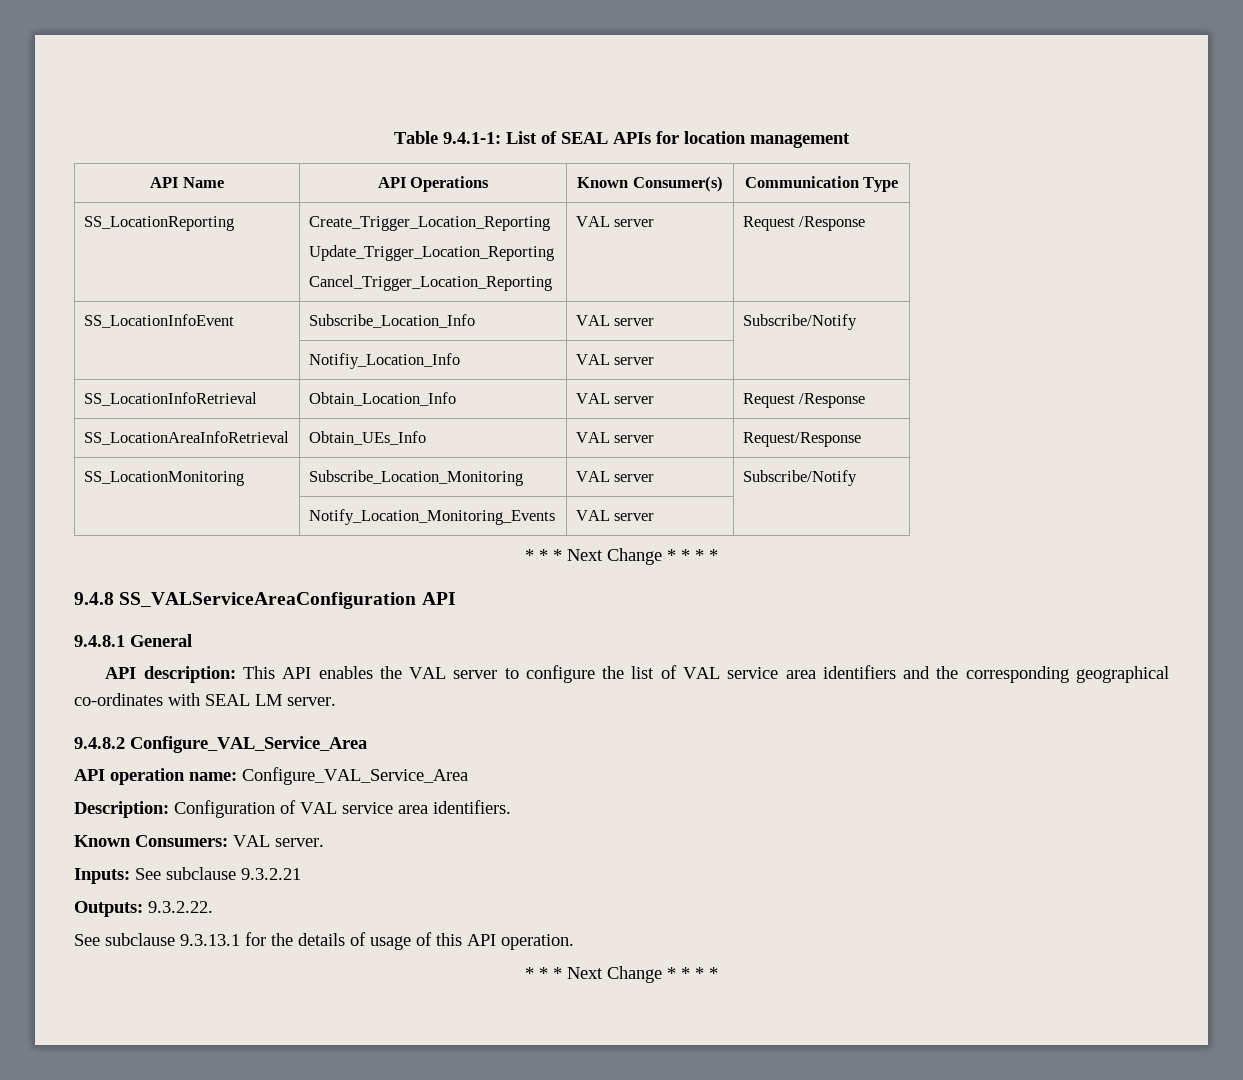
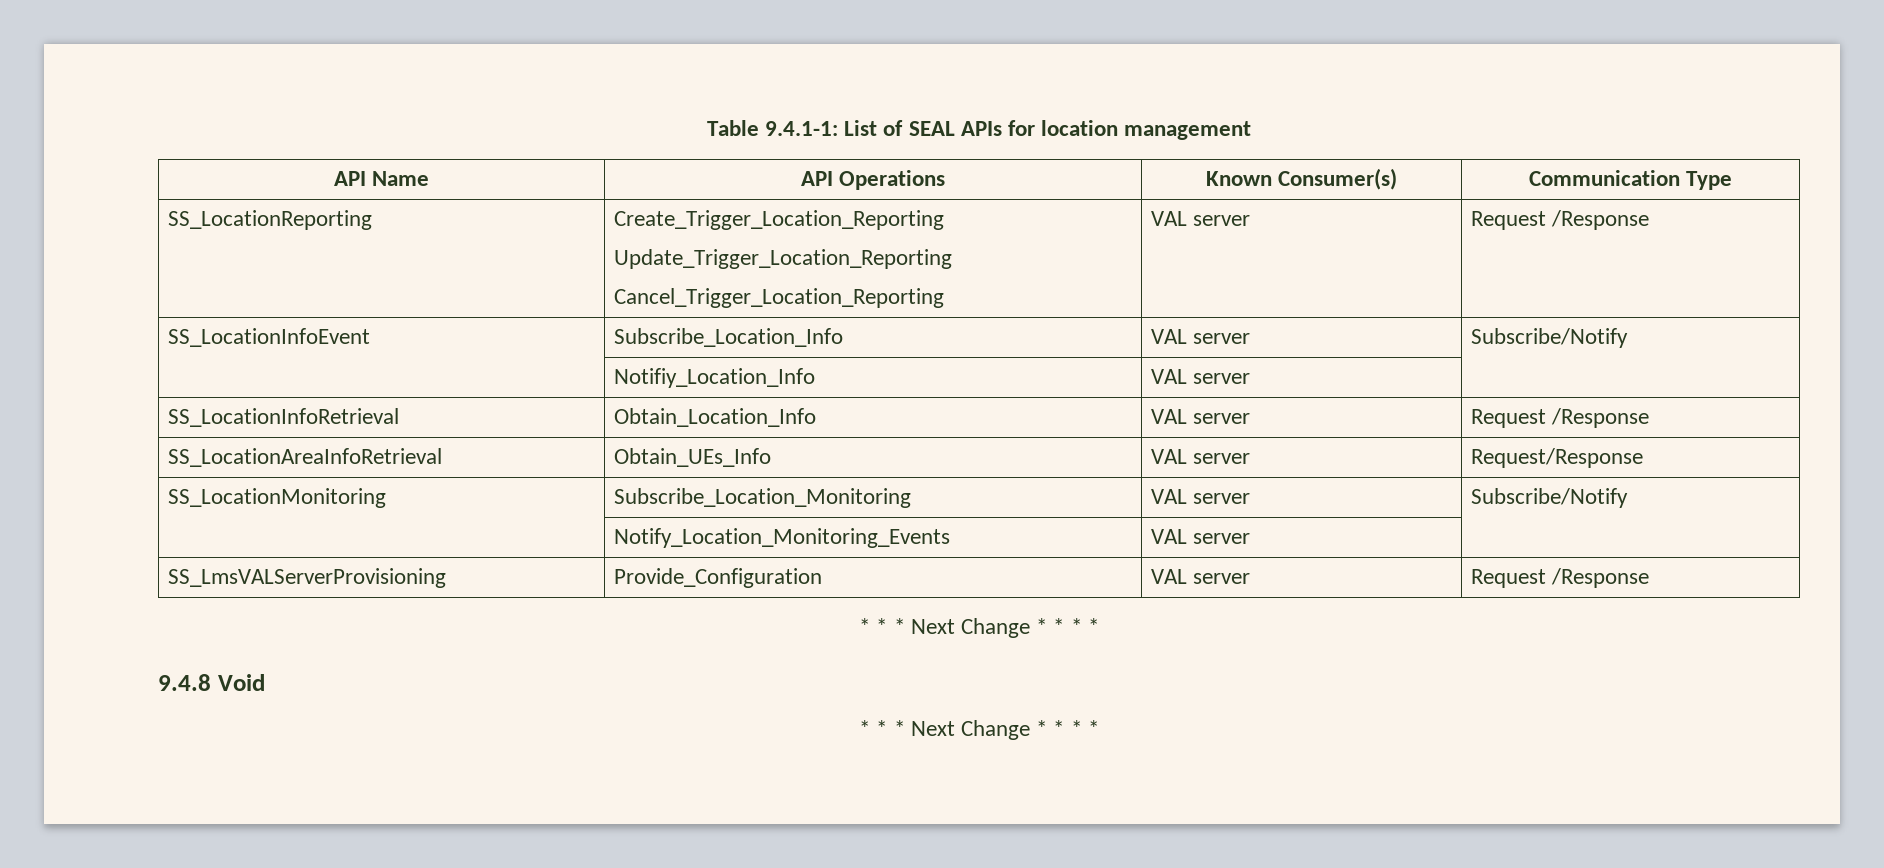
(655, 517) none -> [167,568,446,588] [613,568,822,588] [1150,569,1250,584] [1470,568,1649,588] // SS_LmsVALServerProvisioning | Provide_Configuration | VAL server | Request /Response
[119,592,456,609] [74,634,192,647] [105,665,1169,683] [74,693,336,706] [74,736,367,753] [74,767,468,785] [74,800,511,818] [74,835,324,847] [74,867,301,884] [74,901,213,917] [74,932,574,950] SS_VALServiceAreaConfiguration API // 9.4.8.1 General // API description: This API enables the VAL server to configure the list of VAL service area identifiers and the corresponding geographical co-ordinates with SEAL LM server. // 9.4.8.2 Configure_VAL_Service_Area // API operation name: Configure_VAL_Service_Area // Description: Configuration of VAL service area identifiers. // Known Consumers: VAL server. // Inputs: See subclause 9.3.2.21 // Outputs: 9.3.2.22. // See subclause 9.3.13.1 for the details of usage of this API operation. -> [217,674,265,691] Void

